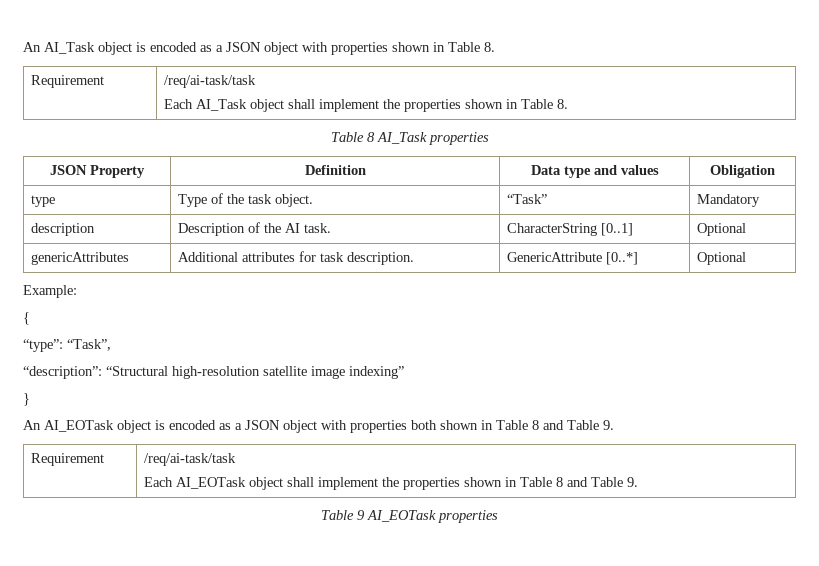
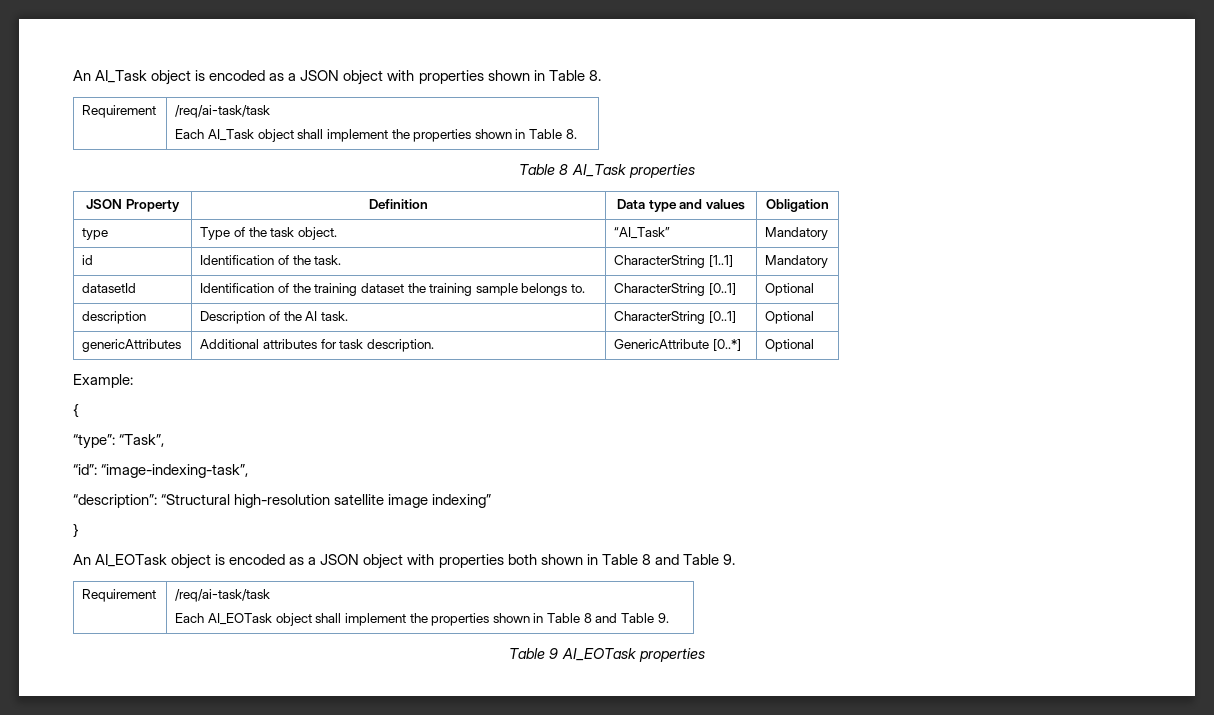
[507,194,548,204] [697,194,761,207] “Task” | Mandatory -> [614,227,671,239] [765,227,829,240] [82,255,94,265] [200,255,342,265] [614,255,733,268] [765,255,829,268] [82,283,137,293] [200,283,586,296] [614,283,736,296] [765,283,815,296] “AI_Task” | Mandatory // id | Identification of the task. | CharacterString [1..1] | Mandatory // datasetId | Identification of the training dataset the training sample belongs to. | CharacterString [0..1] | Optional
(111, 345) none -> [73,464,249,478] // “id”: “image-indexing-task”,

